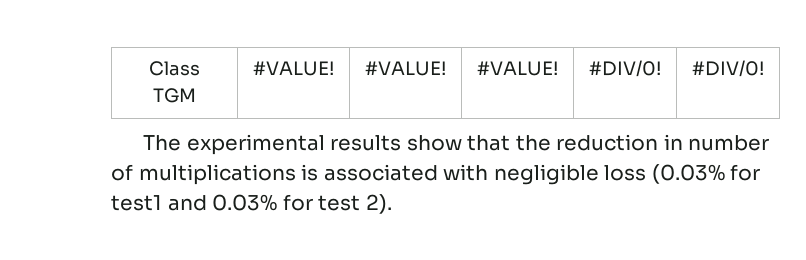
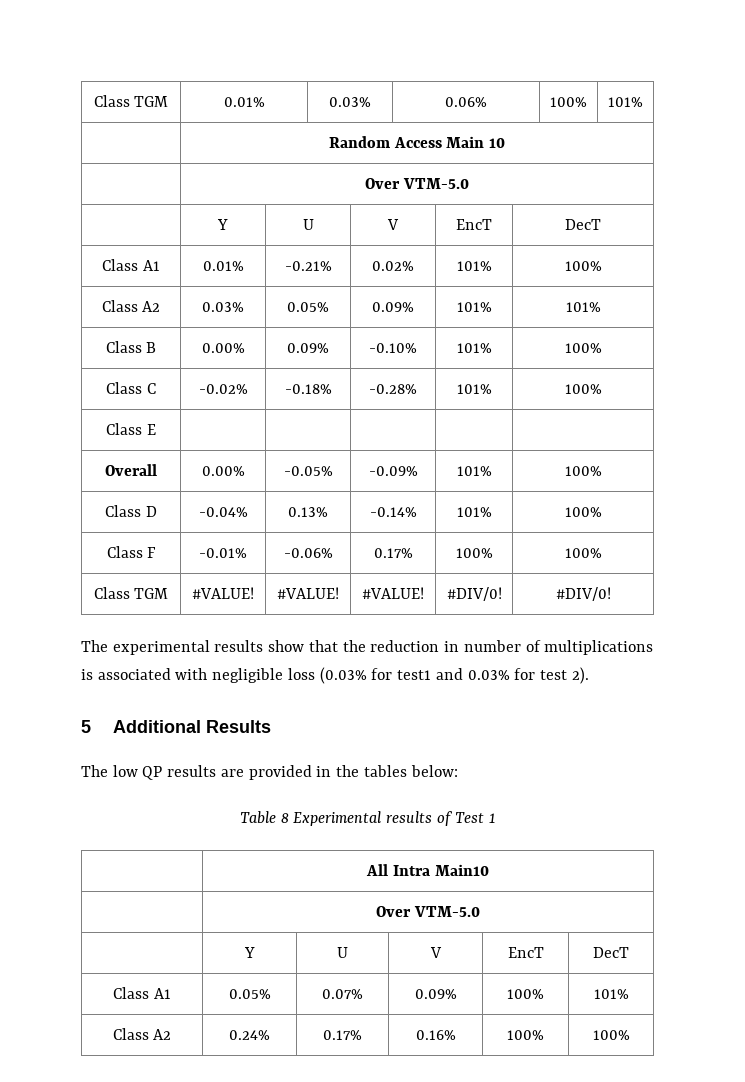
[149,61,200,76] [153,88,196,103] Class TGM -> [93,95,169,107] [223,97,265,107] [329,97,371,107] [445,97,488,107] [550,97,587,107] [608,97,643,107] [328,136,506,148] [365,178,469,189] [217,219,228,230] [302,219,314,230] [387,219,399,230] [456,219,492,230] [565,219,601,230] [102,259,160,271] [202,261,244,271] [284,261,332,271] [372,261,414,271] [456,261,492,271] [564,261,602,271] [101,300,161,312] [202,302,244,312] [287,302,329,312] [372,302,414,312] [456,302,492,312] [565,302,601,312] [105,341,157,353] [201,343,245,353] [287,343,329,353] [369,343,417,353] [456,343,492,353] [564,343,602,353] [106,382,156,394] [198,384,248,394] [284,384,332,394] [369,384,417,394] [456,384,492,394] [564,384,602,394] [106,423,156,435] [105,464,157,476] [201,466,245,476] [283,466,333,476] [368,466,418,476] [456,466,492,476] [564,466,602,476] [105,505,157,517] [198,507,248,517] [288,507,328,517] [369,507,417,517] [456,507,492,517] [564,507,602,517] [106,546,157,558] [199,548,247,558] [283,548,333,558] [373,548,413,558] [455,548,493,558] [564,548,602,558] [93,587,169,599] Class TGM | 0.01% | 0.03% | 0.06% | 100% | 101% // | Random Access Main 10 // | Over VTM-5.0 // | Y | U | V | EncT | DecT // Class A1 | 0.01% | -0.21% | 0.02% | 101% | 100% // Class A2 | 0.03% | 0.05% | 0.09% | 101% | 101% // Class B | 0.00% | 0.09% | -0.10% | 101% | 100% // Class C | -0.02% | -0.18% | -0.28% | 101% | 100% // Class E | | | | | // Overall | 0.00% | -0.05% | -0.09% | 101% | 100% // Class D | -0.04% | 0.13% | -0.14% | 101% | 100% // Class F | -0.01% | -0.06% | 0.17% | 100% | 100% // Class TGM
(392, 204) none -> [81,720,271,733] [81,765,458,780] [239,811,497,826] [366,864,489,876] [376,906,480,917] [243,947,255,958] [337,947,348,958] [429,947,442,958] [507,947,544,958] [593,947,629,958] [113,987,171,999] [228,989,271,999] [322,989,363,999] [414,989,457,999] [507,989,544,999] [593,989,629,999] [112,1028,172,1040] [229,1030,270,1040] [323,1030,362,1040] [415,1030,456,1040] [507,1030,544,1040] [592,1030,630,1040] // 5 Additional Results // The low QP results are provided in the tables below: // Table 8 Experimental results of Test 1 // | All Intra Main10 // | Over VTM-5.0 // | Y | U | V | EncT | DecT // Class A1 | 0.05% | 0.07% | 0.09% | 100% | 101% // Class A2 | 0.24% | 0.17% | 0.16% | 100% | 100%

